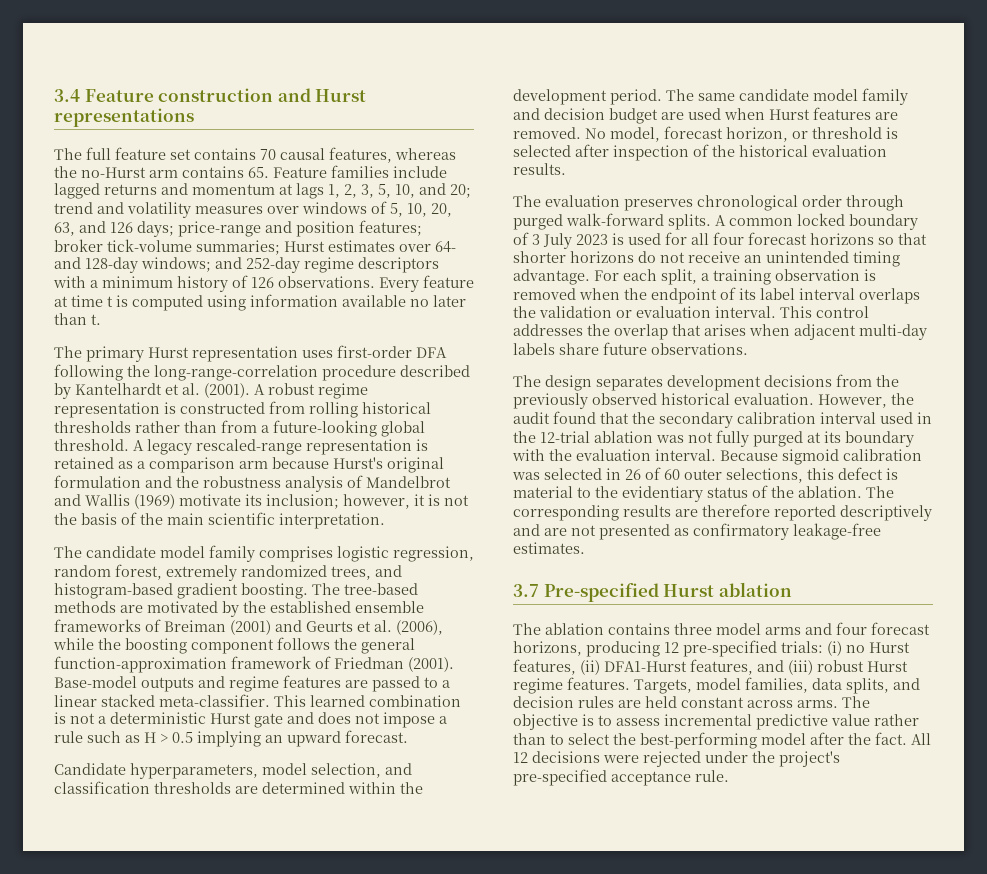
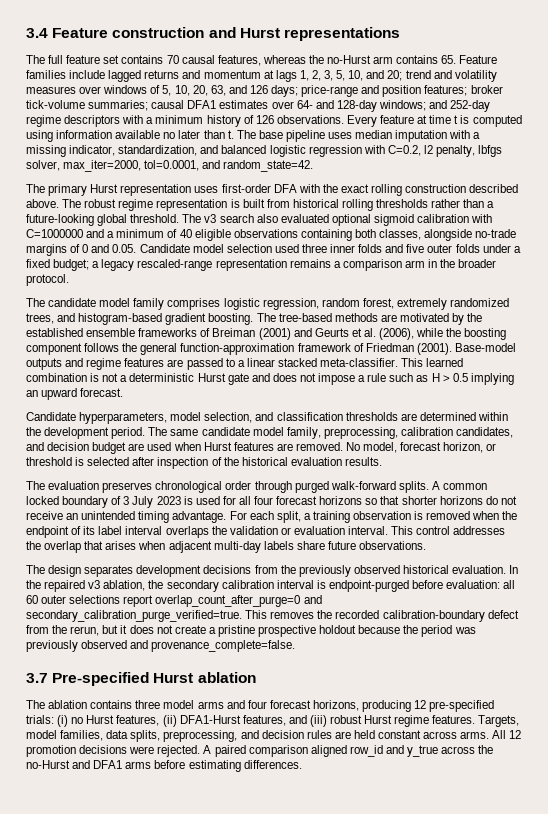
[284,241,325,252] Hurst -> [151,100,217,109] causal DFA1
(101, 319) none -> [236,130,481,142] [26,145,503,157] [26,160,314,172] The base pipeline uses median imputation with a missing indicator, standardization, and balanced logistic regression with C=0.2, l2 penalty, lbfgs solver, max_iter=2000, tol=0.0001, and random_state=42.
[54,364,470,381] [54,383,368,399] [54,401,431,418] following the long-range-correlation procedure described by Kantelhardt et al. (2001). A robust regime representation is constructed from rolling historical -> [298,184,519,196] [26,199,373,211] with the exact rolling construction described above. The robust regime representation is built from historical rolling
[221,420,257,433] from -> (485, 203) none
[133,439,428,455] [54,457,444,473] [54,475,451,492] [54,494,469,509] [54,512,385,529] A legacy rescaled-range representation is retained as a comparison arm because Hurst's original formulation and the robustness analysis of Mandelbrot and Wallis (1969) motivate its inclusion; however, it is not the basis of the main scientific interpretation. -> [182,214,493,226] [26,229,517,241] [26,244,521,256] [26,259,497,271] [26,274,69,286] The v3 search also evaluated optional sigmoid calibration with C=1000000 and a minimum of 40 eligible observations containing both classes, alongside no-trade margins of 0 and 0.05. Candidate model selection used three inner folds and five outer folds under a fixed budget; a legacy rescaled-range representation remains a comparison arm in the broader protocol.
[862,88,908,105] family -> [286,427,514,439] family, preprocessing, calibration candidates,
[818,393,914,408] [513,411,932,428] [513,430,914,447] [512,449,922,465] [512,467,898,483] [513,485,894,502] [513,504,932,521] [513,523,881,540] [513,542,585,554] However, the audit found that the secondary calibration interval used in the 12-trial ablation was not fully purged at its boundary with the evaluation interval. Because sigmoid calibration was selected in 26 of 60 outer selections, this defect is material to the evidentiary status of the ablation. The corresponding results are therefore reported descriptively and are not presented as confirmatory leakage-free estimates. -> [509,565,519,574] [26,580,516,592] [26,595,322,607] [26,610,519,622] [26,625,476,637] [26,640,296,652] In the repaired v3 ablation, the secondary calibration interval is endpoint-purged before evaluation: all 60 outer selections report overlap_count_after_purge=0 and secondary_calibration_purge_verified=true. This removes the recorded calibration-boundary defect from the rerun, but it does not create a pristine prospective holdout because the period was previously observed and provenance_complete=false.
(889, 686) none -> [163,730,238,742] preprocessing,
[842,696,870,708] [513,714,919,730] [513,732,907,749] The objective is to assess incremental predictive value rather than to select the best-performing model after the fact. -> (490, 735) none
(528, 757) none -> [26,745,76,757] promotion
[643,751,840,767] [513,769,729,786] rejected under the project's pre-specified acceptance rule. -> [157,745,494,757] [26,760,302,772] rejected. A paired comparison aligned row_id and y_true across the no-Hurst and DFA1 arms before estimating differences.

